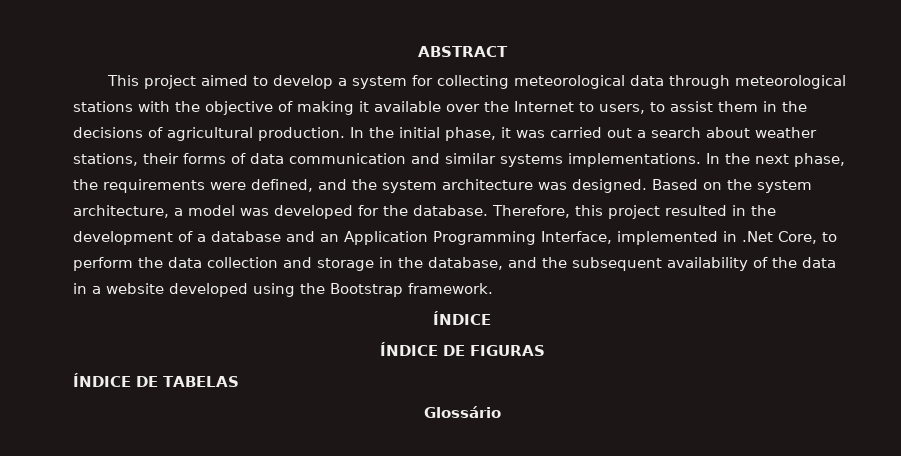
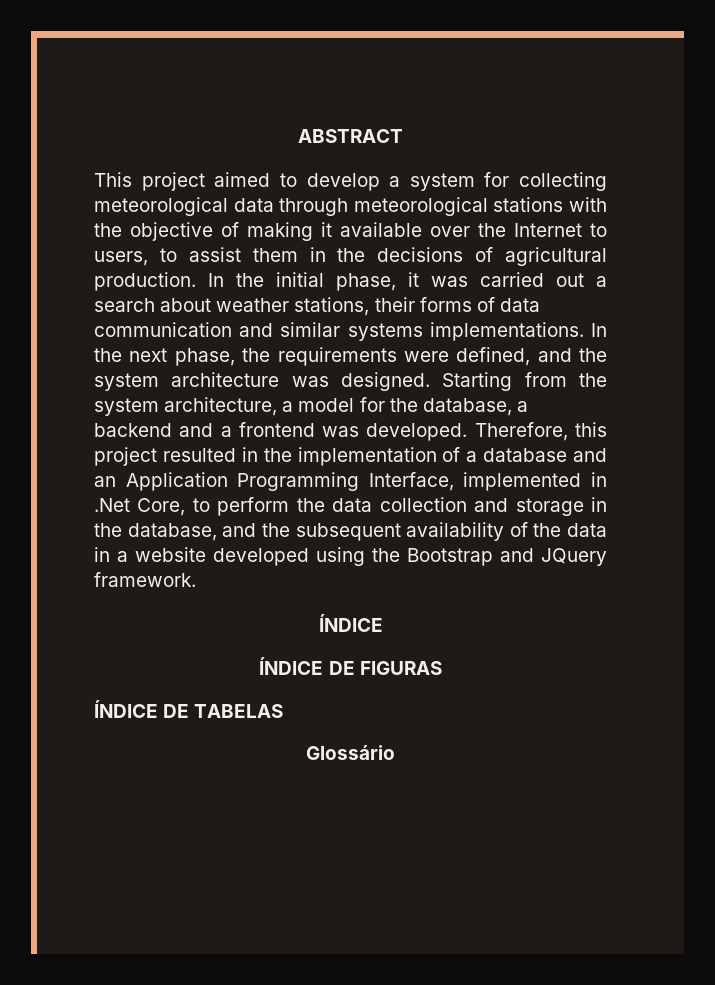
[652,179,722,190] Based on -> [442,372,567,391] Starting from
[240,205,488,219] was developed for the database. -> [359,397,528,416] [94,422,468,441] for the database, a backend and a frontend was developed.
[73,231,173,245] development -> [297,447,437,466] implementation
(403, 290) none -> [500,548,607,566] and JQuery

